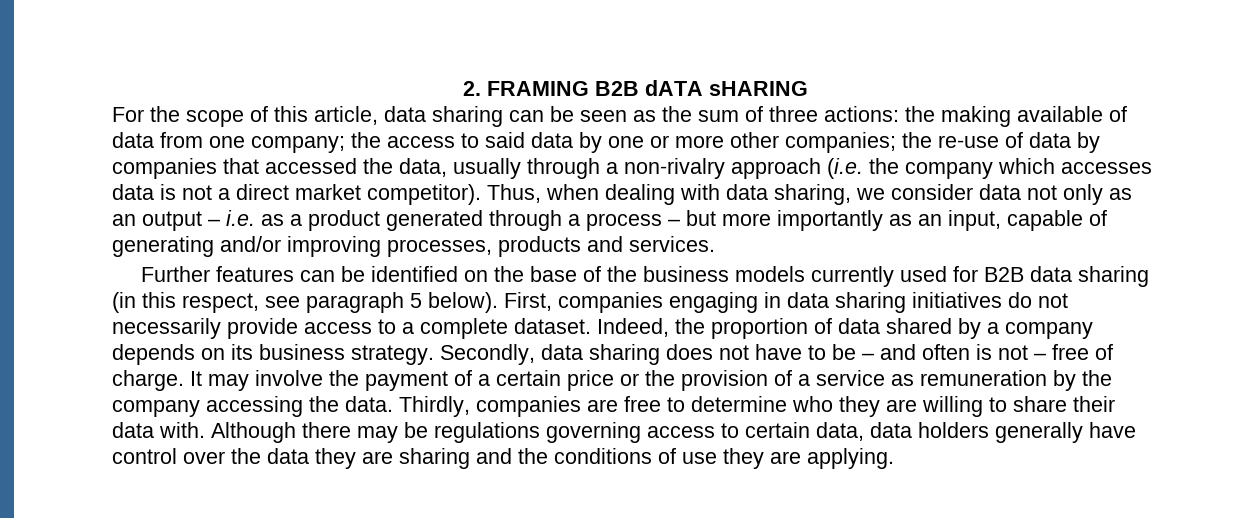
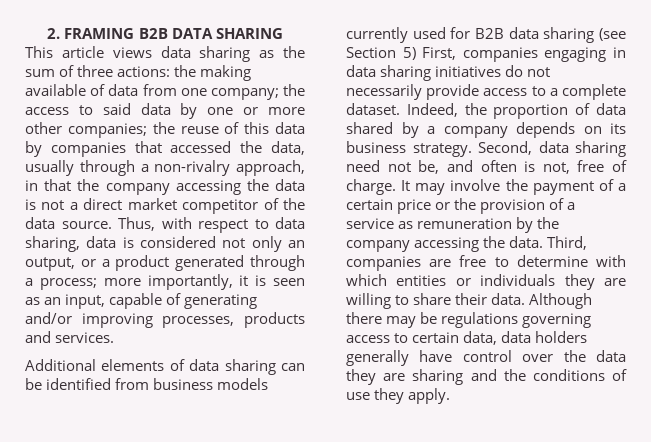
[645,80,808,96] [112,106,627,127] dATA sHARING // For the scope of this article, data sharing can be seen -> [171,28,283,39] [25,46,251,62] DATA SHARING // This article views data sharing
[938,132,1023,148] re-use of -> [180,122,270,134] reuse of this
[731,158,1152,179] approach (i.e. the company which accesses -> [236,160,305,176] [25,179,269,195] approach, in that the company accessing the
[367,184,1132,205] [112,210,284,231] competitor). Thus, when dealing with data sharing, we consider data not only as an output – i.e. as -> [182,198,305,214] [25,217,305,233] [25,236,305,252] [25,257,96,271] competitor of the data source. Thus, with respect to data sharing, data is considered not only an output, or
[586,210,883,231] process – but more importantly -> [39,274,305,290] process; more importantly, it is seen
[141,266,638,282] Further features can be identified on the base of the -> [25,359,305,375] [25,378,150,390] Additional elements of data sharing can be identified from
[112,292,498,313] (in this respect, see paragraph 5 below). -> [599,28,626,41] [346,47,416,60] (see Section 5)
[440,344,874,365] Secondly, data sharing does not have to be – -> [478,141,626,157] [346,160,440,174] Second, data sharing need not be,
[998,345,1046,360] not – -> [542,162,570,174] not,
[399,396,470,417] Thirdly, -> [547,236,588,250] Third,
[792,396,833,412] who -> [596,255,626,267] [346,274,556,286] with which entities or individuals
[112,422,205,438] data with. -> [491,293,526,305] data.
[770,448,894,469] are applying. -> [408,388,451,404] apply.

